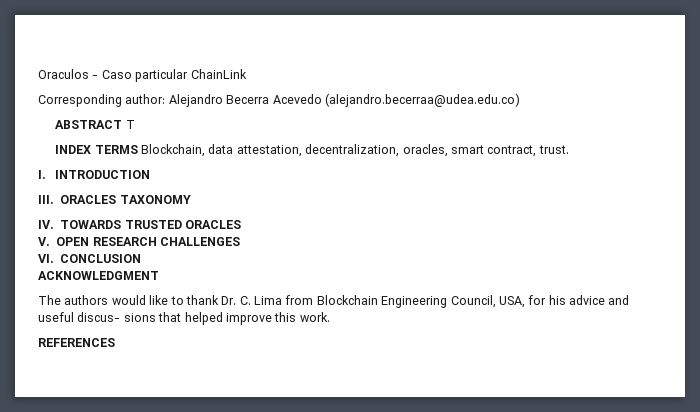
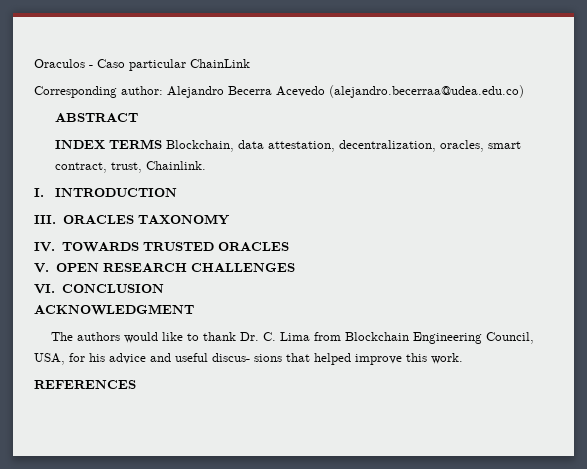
[125,120,135,129] T -> (138, 117) none
[538,145,569,154] trust. -> [110,161,206,173] trust, Chainlink.

